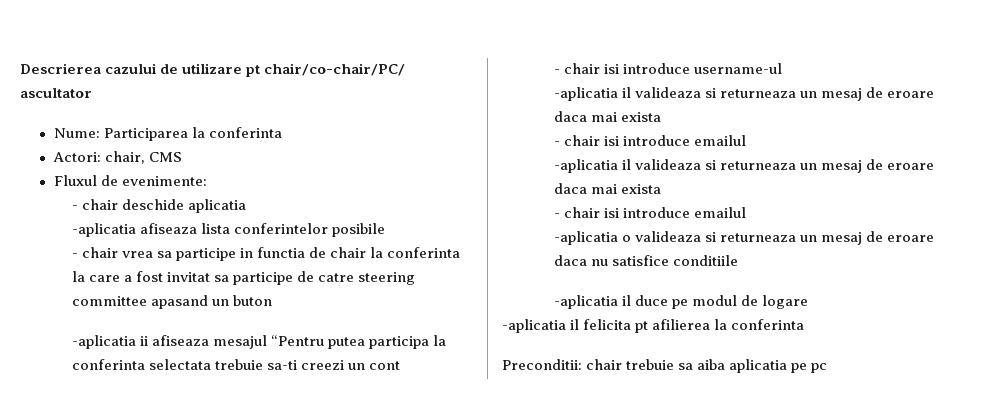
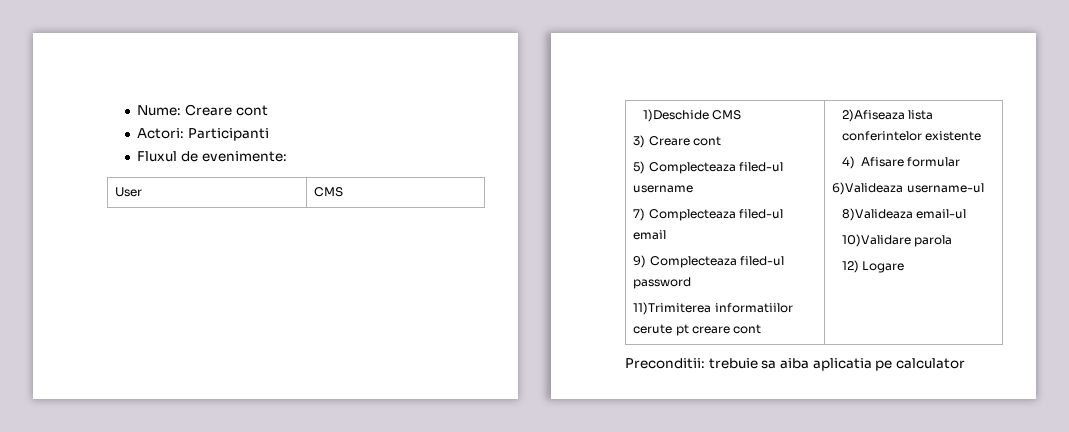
[20,63,406,77] [20,88,92,98] [53,127,282,141] Descrierea cazului de utilizare pt chair/co-chair/PC/ ascultator // Nume: Participarea la conferinta -> [137,104,268,116] Nume: Creare cont
[104,151,182,164] chair, CMS -> [187,128,269,141] Participanti
[71,199,246,213] [71,223,385,237] [71,247,461,261] [71,271,416,285] [71,295,272,309] [71,335,447,349] [71,359,401,370] [553,63,782,74] [553,87,935,101] [553,111,661,122] [553,135,746,146] [553,159,935,173] [553,183,661,194] [553,207,746,218] [553,231,935,245] [553,255,738,266] [553,295,809,309] [502,319,805,333] // - chair deschide aplicatia // -aplicatia afiseaza lista conferintelor posibile // - chair vrea sa participe in functia de chair la conferinta la care a fost invitat sa participe de catre steering committee apasand un buton // -aplicatia ii afiseaza mesajul “Pentru putea participa la conferinta selectata trebuie sa-ti creezi un cont // - chair isi introduce username-ul // -aplicatia il valideaza si returneaza un mesaj de eroare daca mai exista // - chair isi introduce emailul // -aplicatia il valideaza si returneaza un mesaj de eroare daca mai exista // - chair isi introduce emailul // -aplicatia o valideaza si returneaza un mesaj de eroare daca nu satisfice conditiile // -aplicatia il duce pe modul de logare // -aplicatia il felicita pt afilierea la conferinta -> [115,187,143,197] [314,187,344,197] [642,109,741,122] [633,135,721,148] [633,161,783,174] [633,185,694,193] [633,208,783,221] [633,230,667,240] [633,255,784,268] [633,277,692,289] [633,302,793,315] [633,324,762,336] [841,109,933,122] [841,131,981,141] [841,156,960,169] [832,182,984,195] [841,208,966,221] [841,234,952,247] [841,260,904,273] // User | CMS // 1)Deschide CMS // 3) Creare cont // 5) Complecteaza filed-ul username // 7) Complecteaza filed-ul email // 9) Complecteaza filed-ul password // 11)Trimiterea informatiilor cerute pt creare cont | 2)Afiseaza lista conferintelor existente // 4) Afisare formular // 6)Valideaza username-ul // 8)Valideaza email-ul // 10)Validare parola // 12) Logare
[586,359,623,370] chair -> (705, 363) none
[811,363,828,373] pc -> [895,358,965,369] calculator

